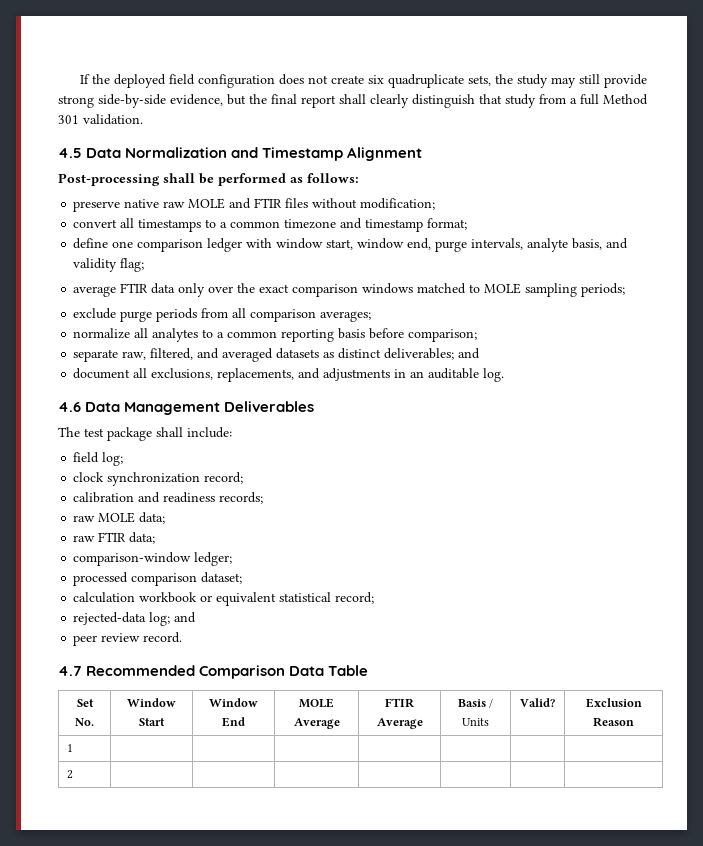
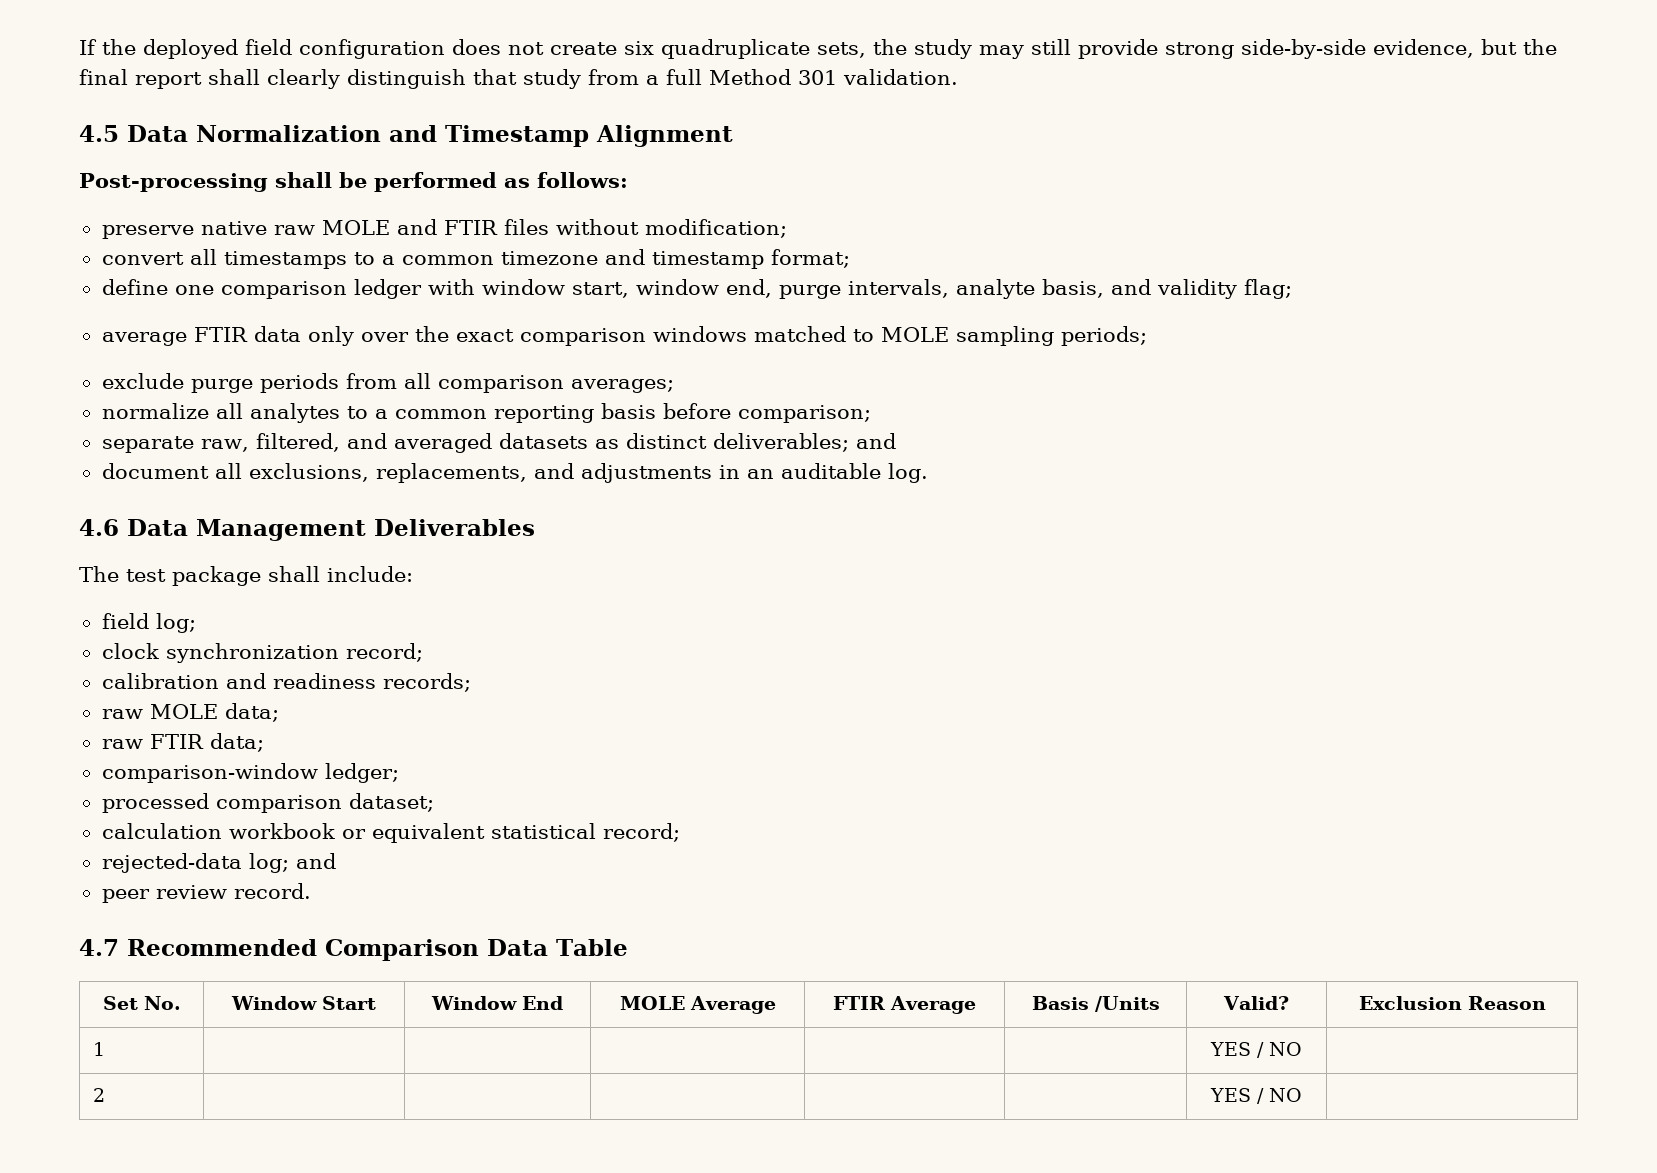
[489,699,494,708] [462,718,489,726] / Units -> [1094,996,1160,1012] /Units
[66,770,73,779] | // 2 | | | | | | -> [1210,1042,1302,1058] [93,1088,106,1102] [1210,1088,1302,1104] YES / NO | // 2 | | | | | | YES / NO

